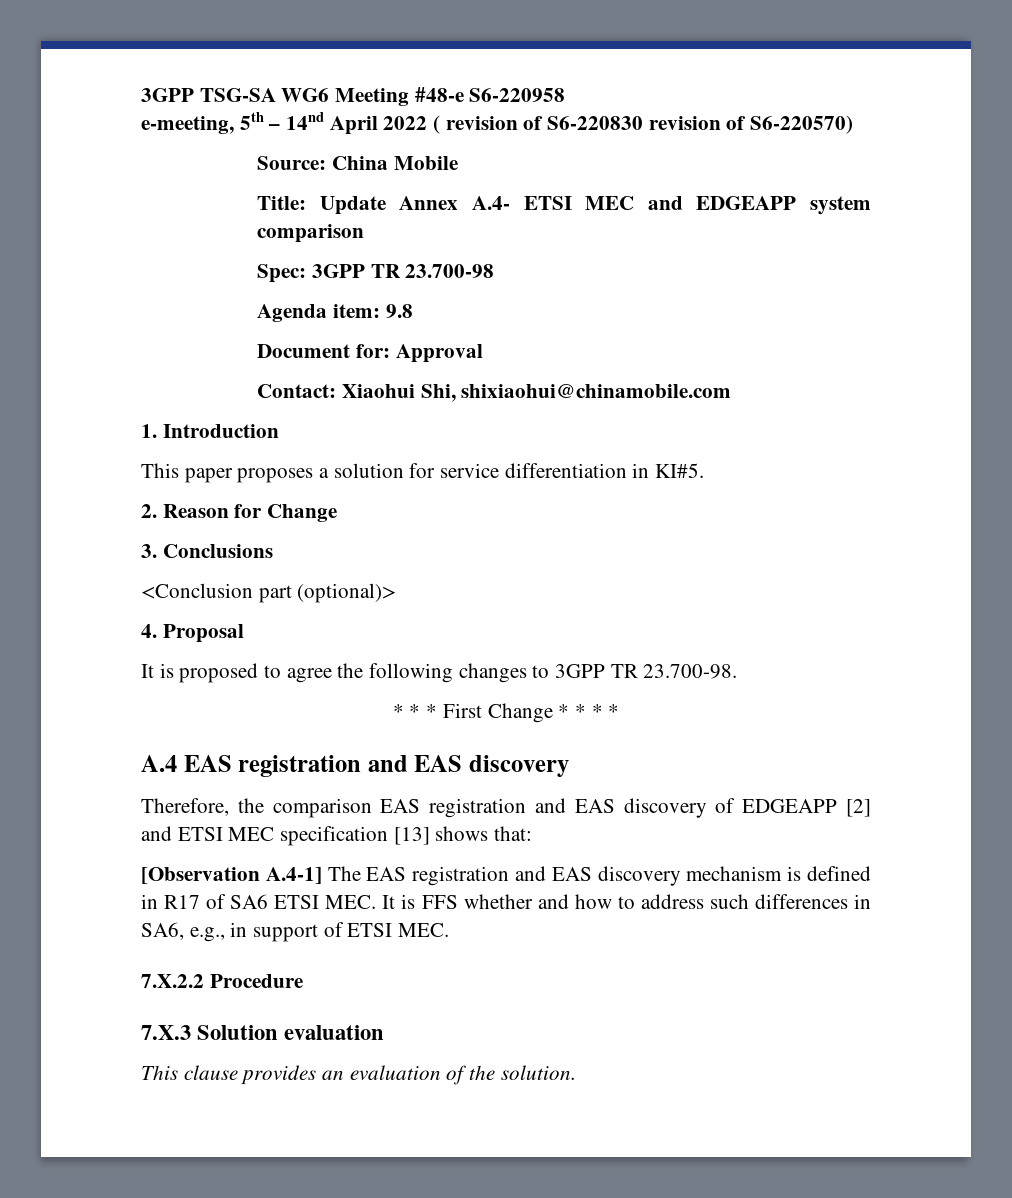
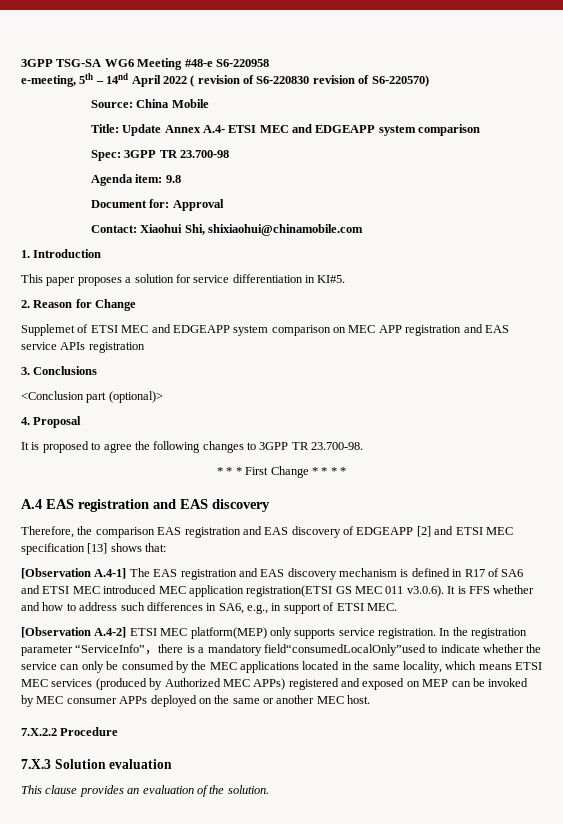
(338, 513) none -> [21,324,509,336] [21,342,145,353] // Supplemet of ETSI MEC and EDGEAPP system comparison on MEC APP registration and EAS service APIs registration
[274,895,377,909] ETSI MEC. -> [21,585,444,597] and ETSI MEC introduced MEC application registration(ETSI GS MEC 011 v3.0.6).
(450, 930) none -> [21,627,528,639] [21,644,542,656] [21,661,542,673] [21,678,529,690] [21,695,371,707] // [Observation A.4-2] ETSI MEC platform(MEP) only supports service registration. In the registration parameter “ServiceInfo”，there is a mandatory field“consumedLocalOnly”used to indicate whether the service can only be consumed by the MEC applications located in the same locality, which means ETSI MEC services (produced by Authorized MEC APPs) registered and exposed on MEP can be invoked by MEC consumer APPs deployed on the same or another MEC host.

